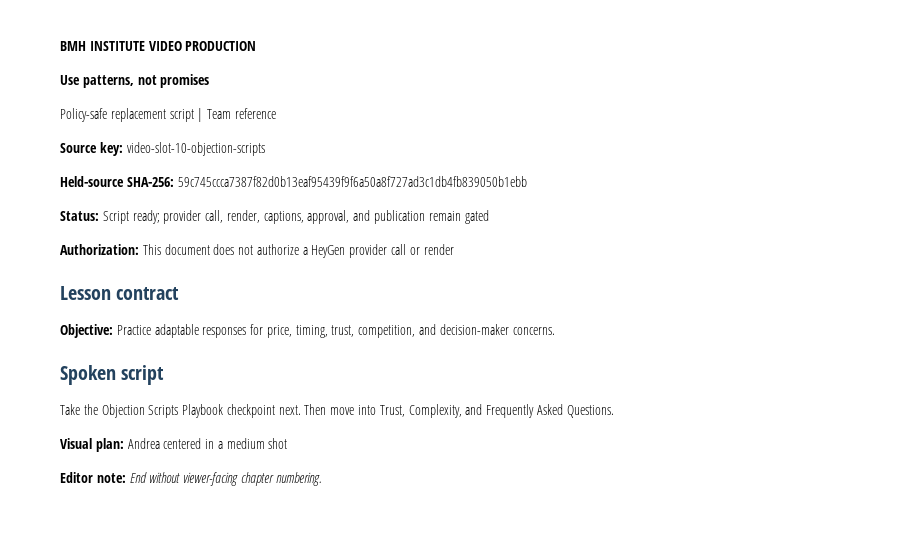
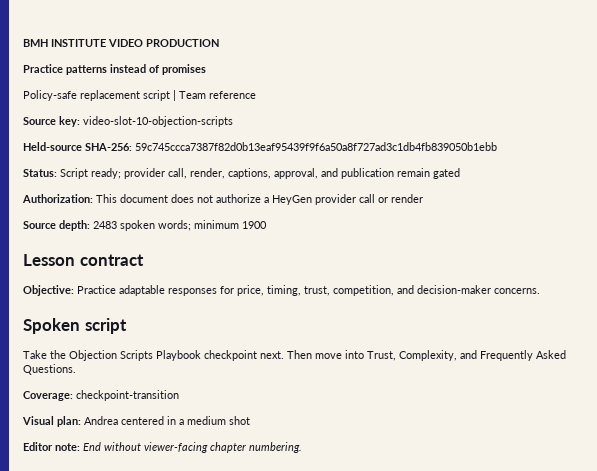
[60,75,157,88] Use patterns, not -> [23,64,159,75] Practice patterns instead of
(454, 249) none -> [23,220,267,231] // Source depth: 2483 spoken words; minimum 1900
(614, 411) none -> [23,390,179,401] // Coverage: checkpoint-transition

